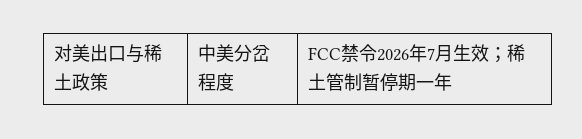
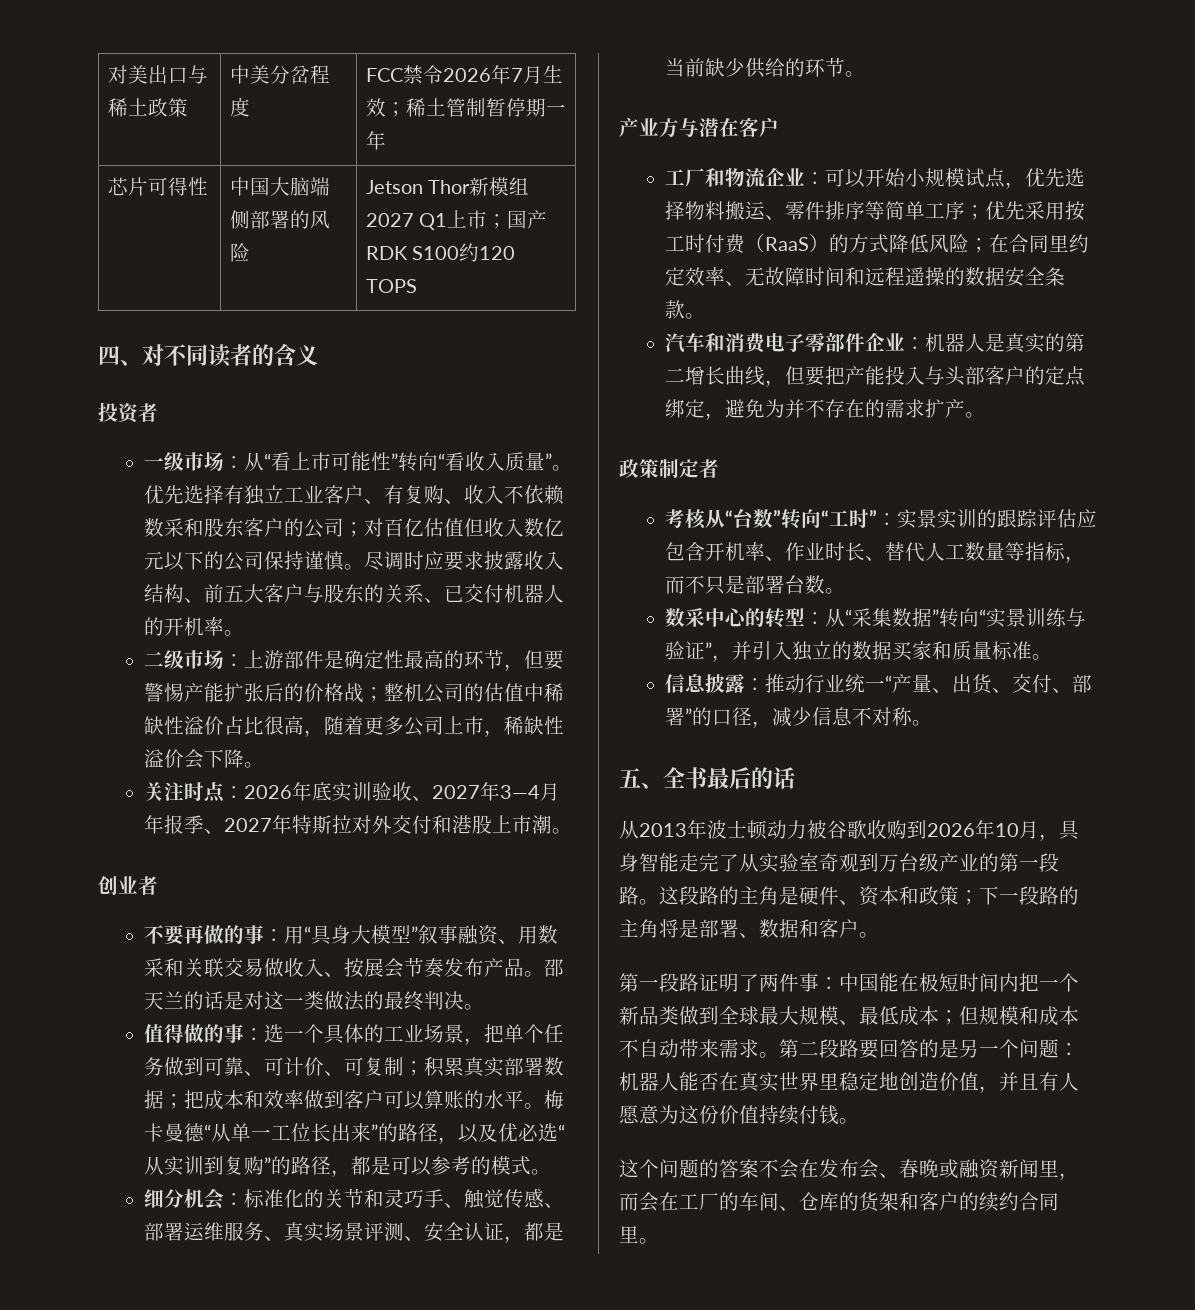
(453, 82) none -> [106,177,208,196] [229,177,330,196] [229,210,330,229] [229,243,250,262] [365,177,529,196] [365,210,547,230] [365,243,515,262] [365,279,417,293] [98,343,318,367] [98,402,158,424] [143,452,572,472] [143,485,564,505] [143,518,564,538] [143,551,564,571] [143,584,564,603] [143,617,244,636] [143,649,564,671] [143,682,564,703] [143,716,564,737] [143,749,264,769] [143,782,560,803] [143,815,572,834] [98,875,158,895] [143,925,558,945] [143,957,564,978] [143,991,484,1011] [143,1024,564,1045] [143,1057,564,1077] [143,1090,564,1110] [143,1123,565,1144] [143,1156,551,1177] [143,1188,564,1210] [143,1222,564,1243] [664,57,865,78] [619,118,779,138] [664,167,1085,189] [664,201,1085,221] [664,234,1089,254] [664,267,1065,287] [664,300,705,319] [664,332,1085,353] [664,366,1085,387] [664,399,985,420] [619,459,719,478] [664,508,1097,529] [664,542,1085,563] [664,575,845,595] [664,608,1086,628] [664,641,1052,662] [664,673,1092,694] [664,707,932,728] [619,767,795,789] [619,820,1080,841] [619,853,1059,873] [619,886,1079,906] [619,919,879,938] [619,973,1079,992] [619,1006,1079,1026] [619,1039,1079,1059] [619,1072,1079,1093] [619,1105,859,1125] [619,1159,1079,1180] [619,1192,1059,1212] [619,1226,659,1244] // 芯片可得性 | 中国大脑端侧部署的风险 | Jetson Thor新模组2027 Q1上市；国产RDK S100约120 TOPS // 四、对不同读者的含义 // 投资者 // 一级市场：从“看上市可能性”转向“看收入质量”。优先选择有独立工业客户、有复购、收入不依赖数采和股东客户的公司；对百亿估值但收入数亿元以下的公司保持谨慎。尽调时应要求披露收入结构、前五大客户与股东的关系、已交付机器人的开机率。 // 二级市场：上游部件是确定性最高的环节，但要警惕产能扩张后的价格战；整机公司的估值中稀缺性溢价占比很高，随着更多公司上市，稀缺性溢价会下降。 // 关注时点：2026年底实训验收、2027年3—4月年报季、2027年特斯拉对外交付和港股上市潮。 // 创业者 // 不要再做的事：用“具身大模型”叙事融资、用数采和关联交易做收入、按展会节奏发布产品。邵天兰的话是对这一类做法的最终判决。 // 值得做的事：选一个具体的工业场景，把单个任务做到可靠、可计价、可复制；积累真实部署数据；把成本和效率做到客户可以算账的水平。梅卡曼德“从单一工位长出来”的路径，以及优必选“从实训到复购”的路径，都是可以参考的模式。 // 细分机会：标准化的关节和灵巧手、触觉传感、部署运维服务、真实场景评测、安全认证，都是当前缺少供给的环节。 // 产业方与潜在客户 // 工厂和物流企业：可以开始小规模试点，优先选择物料搬运、零件排序等简单工序；优先采用按工时付费（RaaS）的方式降低风险；在合同里约定效率、无故障时间和远程遥操的数据安全条款。 // 汽车和消费电子零部件企业：机器人是真实的第二增长曲线，但要把产能投入与头部客户的定点绑定，避免为并不存在的需求扩产。 // 政策制定者 // 考核从“台数”转向“工时”：实景实训的跟踪评估应包含开机率、作业时长、替代人工数量等指标，而不只是部署台数。 // 数采中心的转型：从“采集数据”转向“实景训练与验证”，并引入独立的数据买家和质量标准。 // 信息披露：推动行业统一“产量、出货、交付、部署”的口径，减少信息不对称。 // 五、全书最后的话 // 从2013年波士顿动力被谷歌收购到2026年10月，具身智能走完了从实验室奇观到万台级产业的第一段路。这段路的主角是硬件、资本和政策；下一段路的主角将是部署、数据和客户。 // 第一段路证明了两件事：中国能在极短时间内把一个新品类做到全球最大规模、最低成本；但规模和成本不自动带来需求。第二段路要回答的是另一个问题：机器人能否在真实世界里稳定地创造价值，并且有人愿意为这份价值持续付钱。 // 这个问题的答案不会在发布会、春晚或融资新闻里，而会在工厂的车间、仓库的货架和客户的续约合同里。

